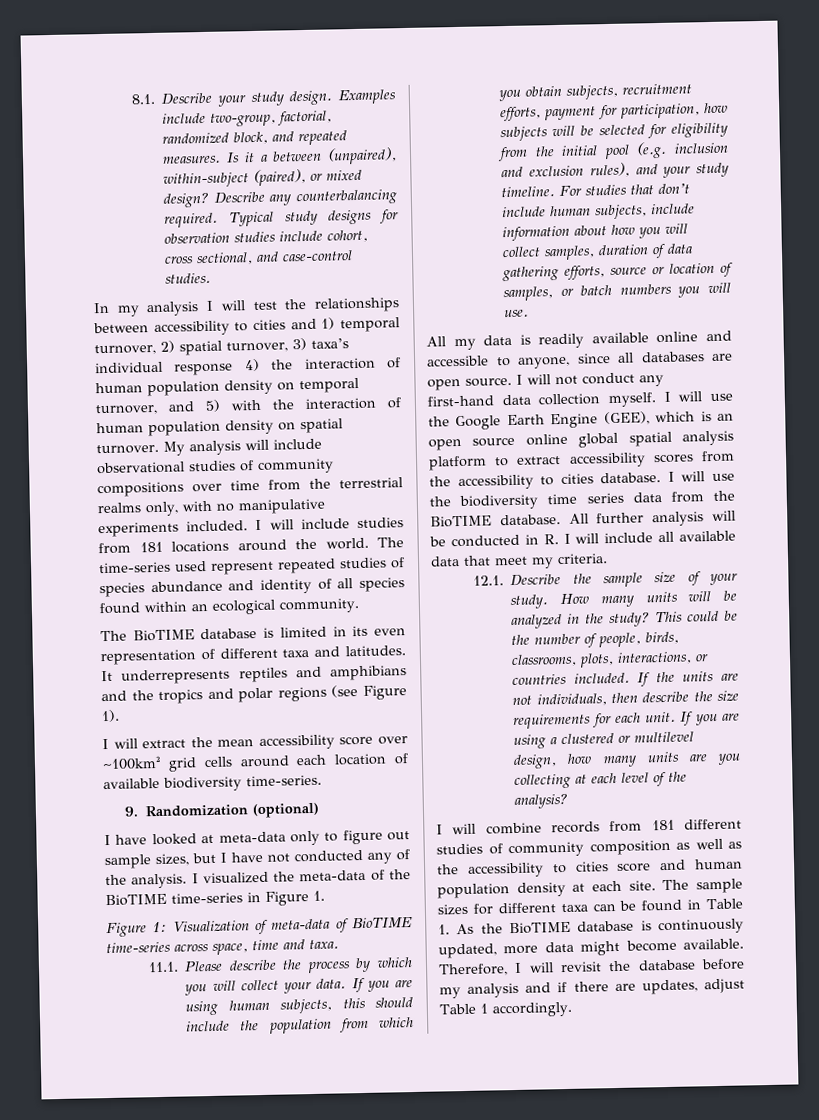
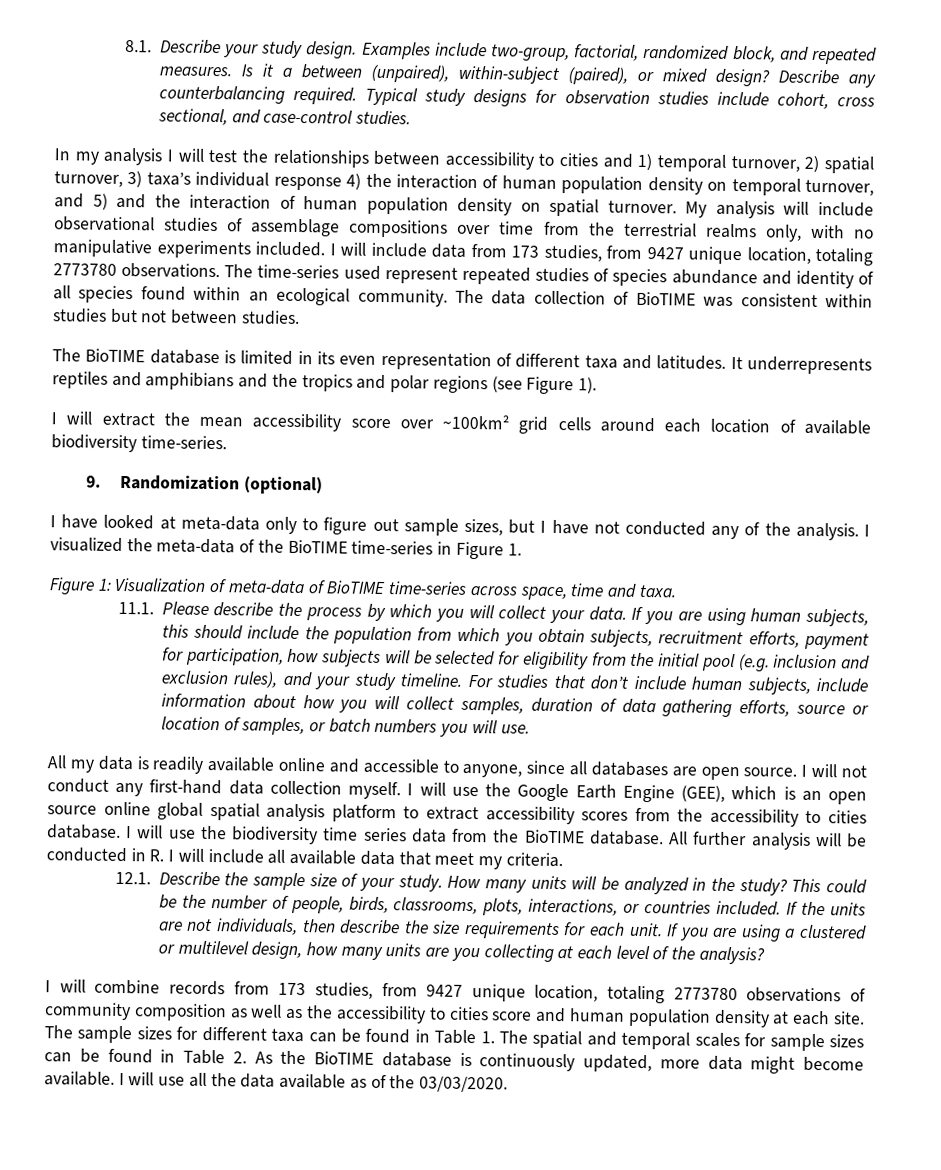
[231,399,262,411] with -> [116,193,147,209] and
[257,458,334,474] community -> [251,218,341,237] assemblage
[356,517,404,529] [98,537,369,555] studies from 181 locations around the world. -> [431,243,873,266] [53,262,221,279] data from 173 studies, from 9427 unique location, totaling 2773780 observations.
(360, 606) none -> [455,289,874,308] [52,308,300,326] The data collection of BioTIME was consistent within studies but not between studies.
[651,818,742,831] [436,843,483,855] 181 different studies -> [278,982,842,1004] 173 studies, from 9427 unique location, totaling 2773780 observations
(450, 929) none -> [499,1030,865,1052] [44,1048,247,1065] The spatial and temporal scales for sample sizes can be found in Table 2.
[438,958,745,977] [439,978,745,999] [439,1001,573,1018] Therefore, I will revisit the database before my analysis and if there are updates, adjust Table 1 accordingly. -> [118,1072,508,1093] I will use all the data available as of the 03/03/2020.

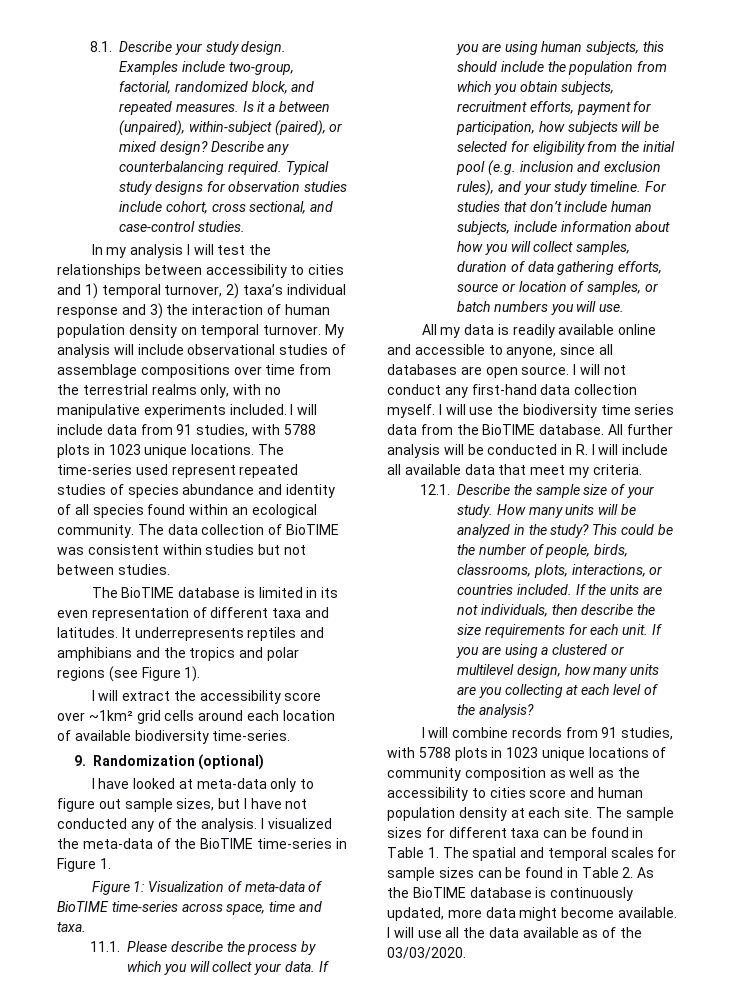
[823,156,874,174] [54,171,143,188] spatial turnover, 3) -> (240, 291) none
[346,173,362,190] 4) -> [121,303,163,319] and 3)
[805,179,875,196] [54,193,600,217] turnover, and 5) and the interaction of human population density on spatial -> (260, 331) none
[511,244,873,266] [53,262,221,279] 173 studies, from 9427 unique location, totaling 2773780 observations. -> [176,424,316,437] [57,444,255,458] 91 studies, with 5788 plots in 1023 unique locations.
[199,416,244,428] mean -> (196, 695) none
[442,414,510,430] ~100km² -> [88,710,133,721] ~1km²
[517,783,868,805] [47,801,867,827] [47,824,227,840] Google Earth Engine (GEE), which is an open source online global spatial analysis platform to extract accessibility scores from the accessibility to cities database. I will use the -> (520, 409) none
[278,982,842,1004] 173 studies, from 9427 unique location, totaling 2773780 observations -> [601,727,674,740] [387,747,649,761] 91 studies, with 5788 plots in 1023 unique locations

